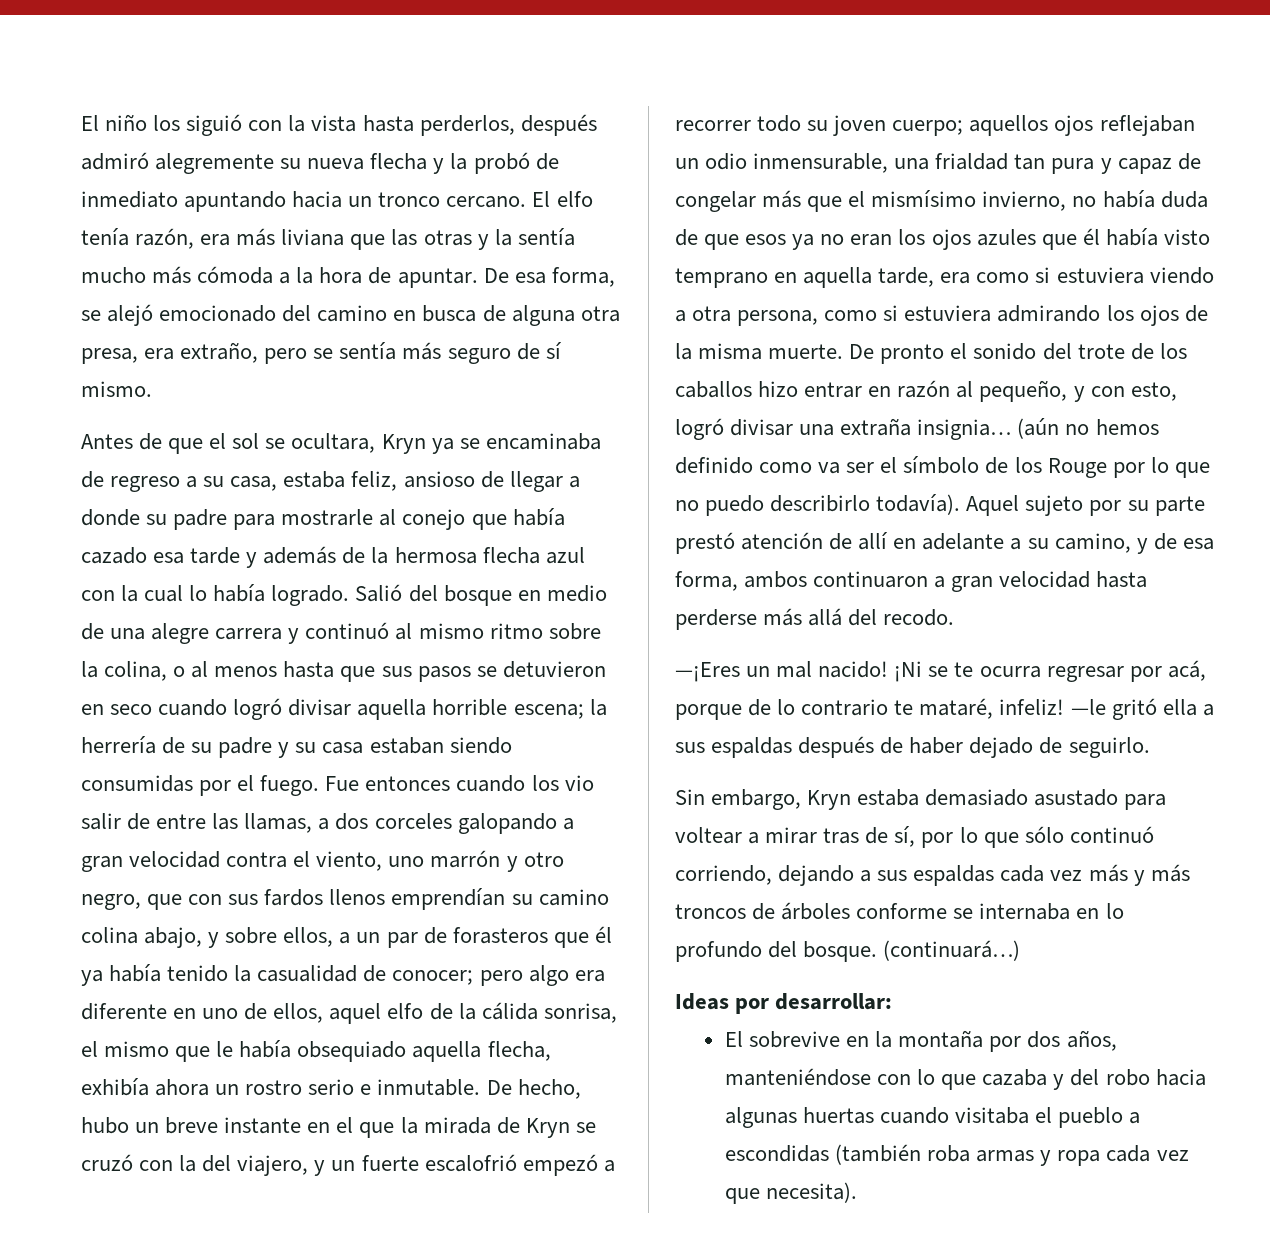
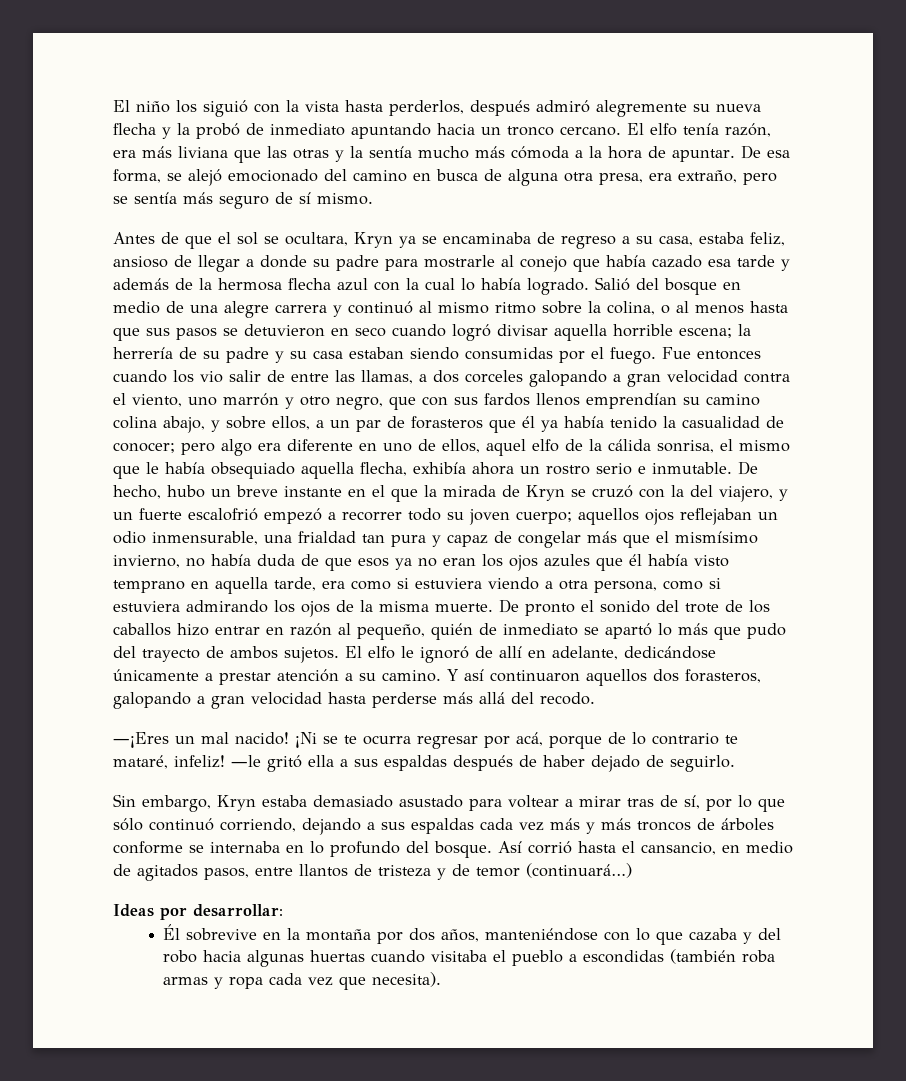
[1073,382,1177,402] [675,418,1159,440] [675,456,1210,478] [675,494,1205,516] [675,532,1214,554] [675,571,929,591] y con esto, logró divisar una extraña insignia… (aún no hemos definido como va ser el símbolo de los Rouge por lo que no puedo describirlo todavía). Aquel sujeto por su parte prestó atención de allí en adelante a su camino, y de esa forma, ambos continuaron -> [431,623,786,640] [113,646,716,663] [113,669,761,686] [113,692,191,709] quién de inmediato se apartó lo más que pudo del trayecto de ambos sujetos. El elfo le ignoró de allí en adelante, dedicándose únicamente a prestar atención a su camino. Y así continuaron aquellos dos forasteros, galopando
(878, 951) none -> [498,841,793,855] [113,864,520,881] Así corrió hasta el cansancio, en medio de agitados pasos, entre llantos de tristeza y de temor
[725,1031,744,1047] El -> [163,924,181,940] Él

